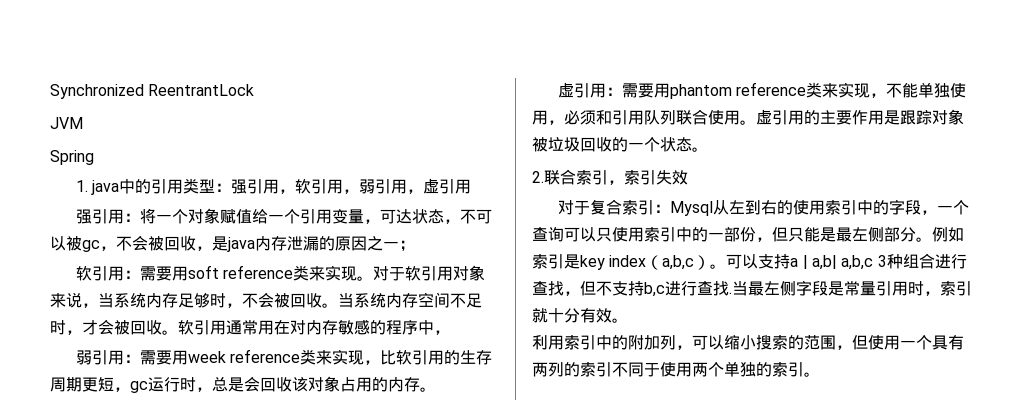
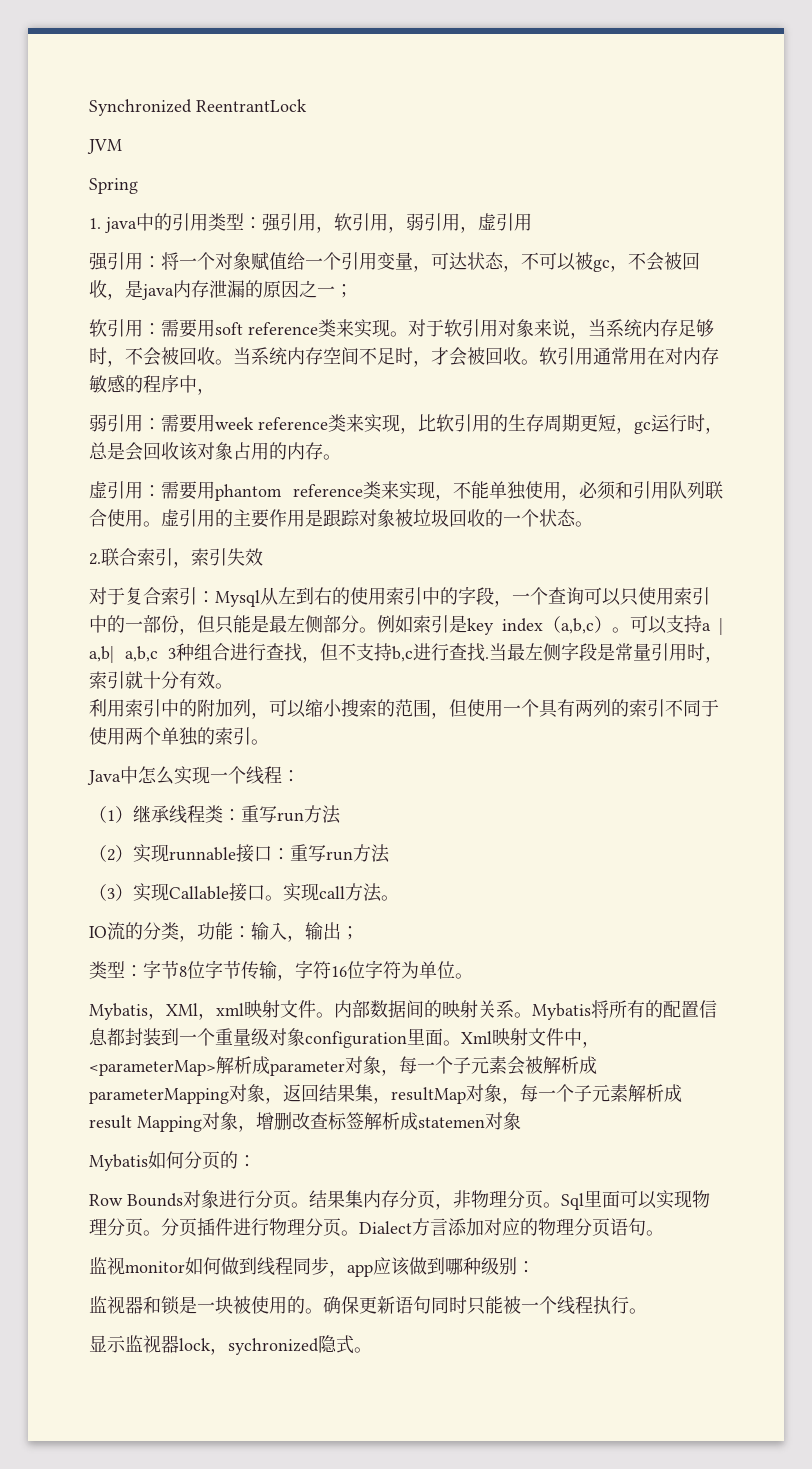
(820, 374) none -> [87,766,300,785] [89,805,341,824] [89,844,390,863] [89,883,399,902] [89,922,359,942] [89,960,473,981] [89,1000,717,1020] [89,1028,600,1048] [89,1056,597,1076] [89,1084,682,1104] [89,1112,521,1132] [89,1151,256,1171] [89,1190,710,1210] [89,1218,664,1237] [89,1257,535,1277] [89,1296,647,1315] [89,1335,372,1355] // Java中怎么实现一个线程： // （1）继承线程类：重写run方法 // （2）实现runnable接口：重写run方法 // （3）实现Callable接口。实现call方法。 // IO流的分类，功能：输入，输出； // 类型：字节8位字节传输，字符16位字符为单位。 // Mybatis，XMl，xml映射文件。内部数据间的映射关系。Mybatis将所有的配置信息都封装到一个重量级对象configuration里面。Xml映射文件中，<parameterMap>解析成parameter对象，每一个子元素会被解析成parameterMapping对象，返回结果集，resultMap对象，每一个子元素解析成result Mapping对象，增删改查标签解析成statemen对象 // Mybatis如何分页的： // Row Bounds对象进行分页。结果集内存分页，非物理分页。Sql里面可以实现物理分页。分页插件进行物理分页。Dialect方言添加对应的物理分页语句。 // 监视monitor如何做到线程同步，app应该做到哪种级别： // 监视器和锁是一块被使用的。确保更新语句同时只能被一个线程执行。 // 显示监视器lock，sychronized隐式。

